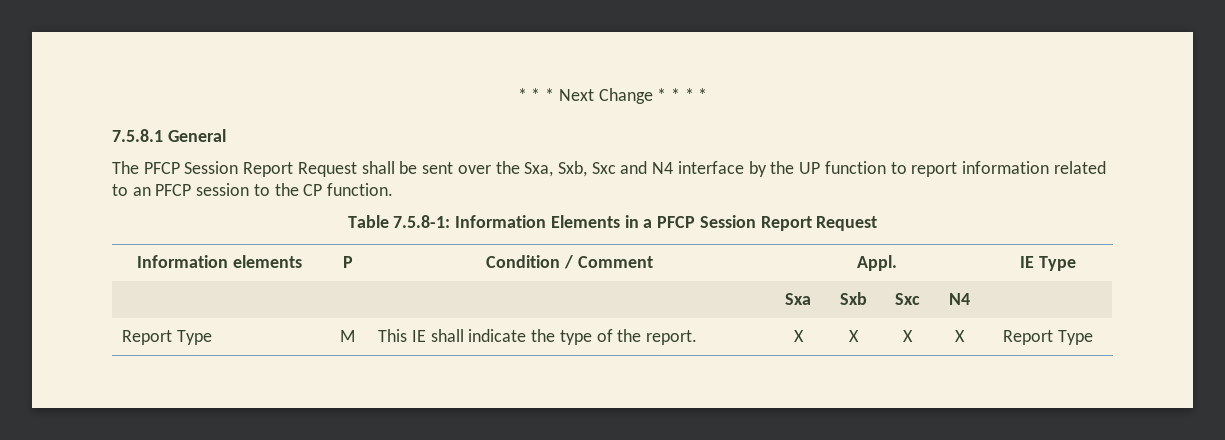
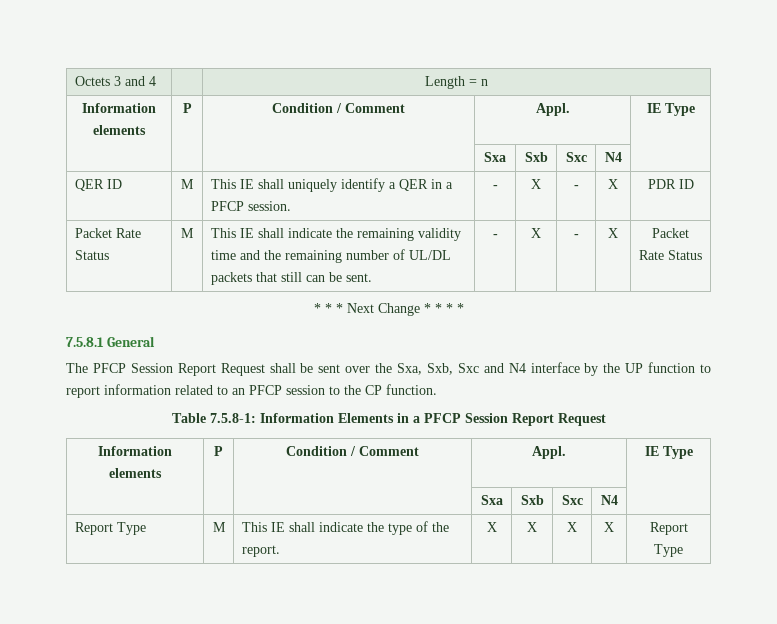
(517, 94) none -> [74,76,156,86] [425,76,488,89] [82,103,156,113] [93,125,146,135] [182,103,192,113] [272,103,405,113] [535,103,570,116] [646,103,695,116] [484,152,506,162] [524,152,548,162] [565,152,587,162] [604,152,622,162] [74,179,122,191] [181,179,194,189] [210,178,453,192] [210,201,291,211] [492,185,498,189] [531,179,541,189] [573,185,579,189] [608,179,618,189] [647,179,694,189] [74,228,141,238] [74,250,109,260] [181,228,194,238] [210,228,461,241] [210,249,451,263] [210,272,372,285] [492,234,498,238] [531,228,541,238] [573,234,579,238] [608,228,618,238] [652,228,689,238] [639,250,702,260] Octets 3 and 4 | | Length = n // Information elements | P | Condition / Comment | Appl. | IE Type // | | | Sxa | Sxb | Sxc | N4 | // QER ID | M | This IE shall uniquely identify a QER in a PFCP session. | - | X | - | X | PDR ID // Packet Rate Status | M | This IE shall indicate the remaining validity time and the remaining number of UL/DL packets that still can be sent. | - | X | - | X | Packet Rate Status //

